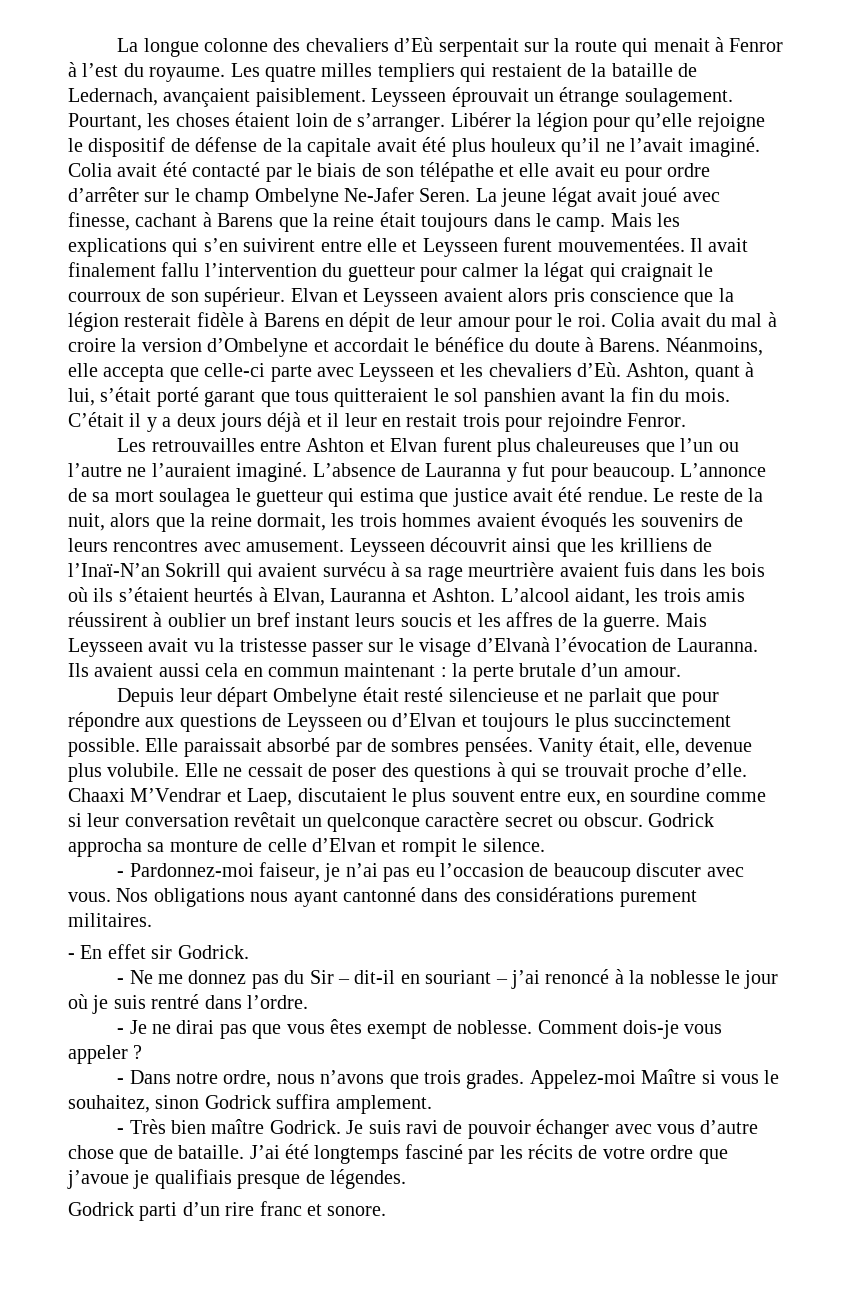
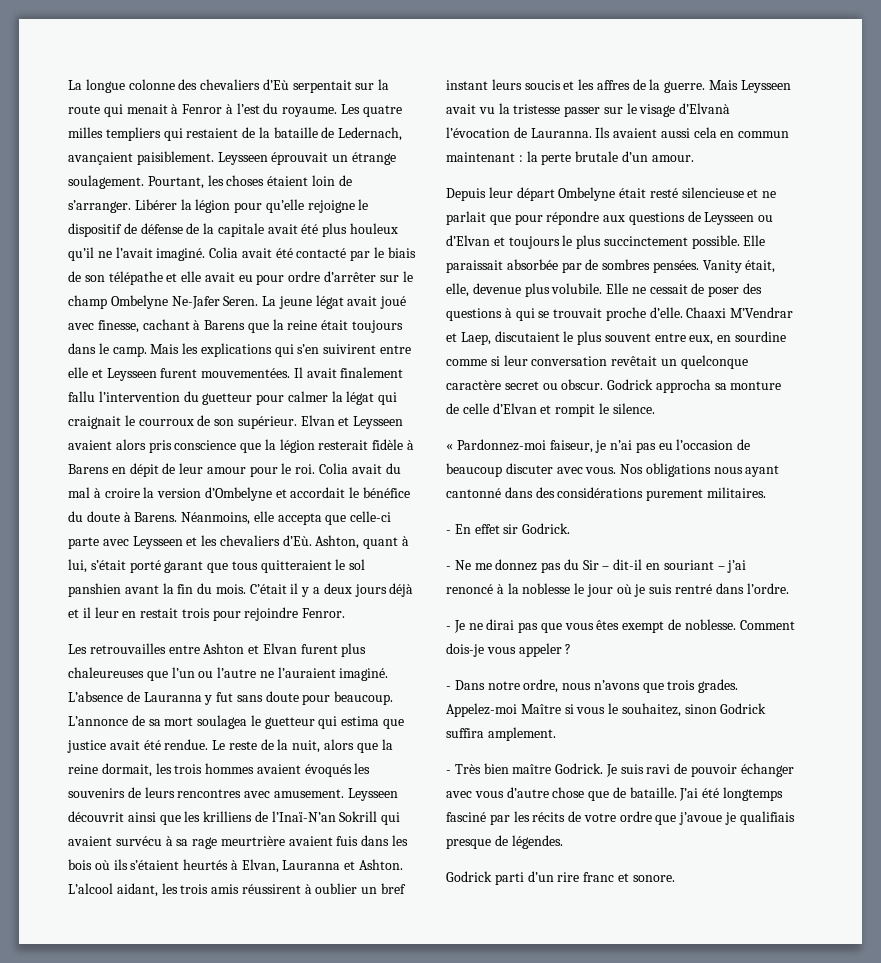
(546, 469) none -> [236,691,299,702] sans doute
[267,737,331,752] absorbé -> [506,259,558,270] absorbée
[117,871,125,877] - -> [446,443,453,450] «

